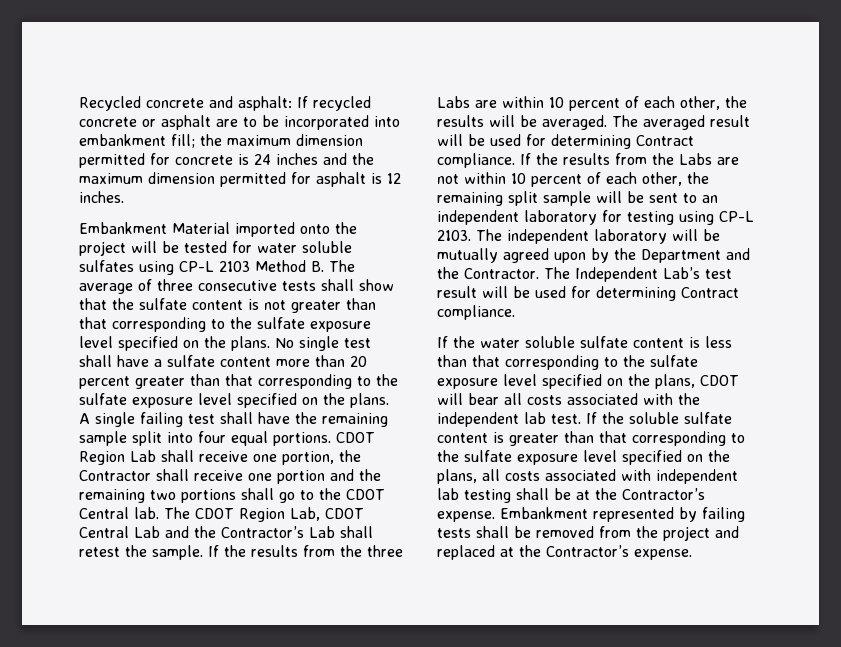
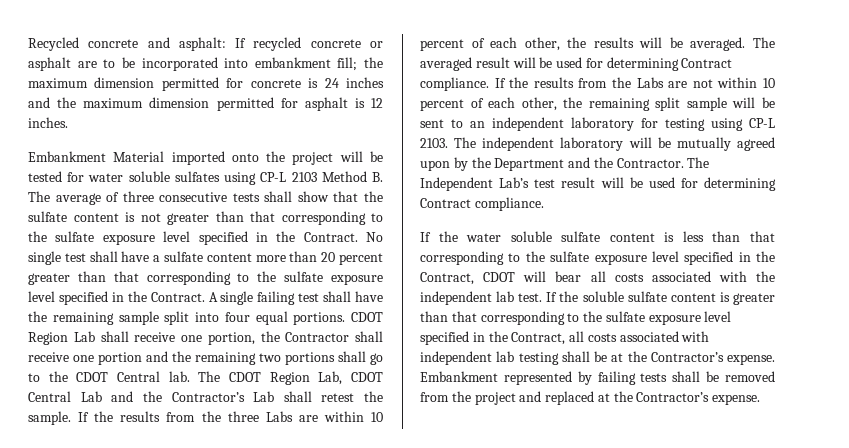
[183,336,270,351] on the plans. -> [255,231,358,242] in the Contract.
[302,393,389,408] on the plans. -> [111,291,205,302] in the Contract.
[607,374,695,389] on the plans, -> [738,251,775,262] [420,272,474,285] in the Contract,
[687,450,730,462] [437,469,477,484] on the plans, -> [472,331,566,345] in the Contract,

